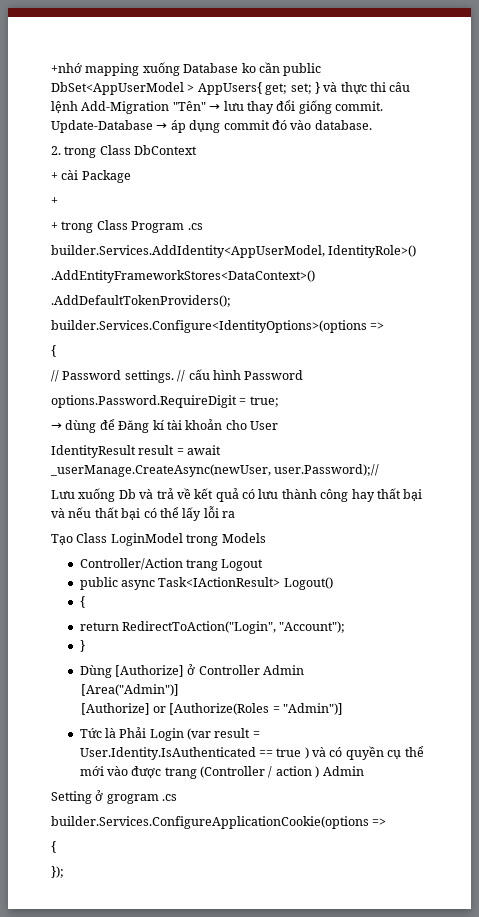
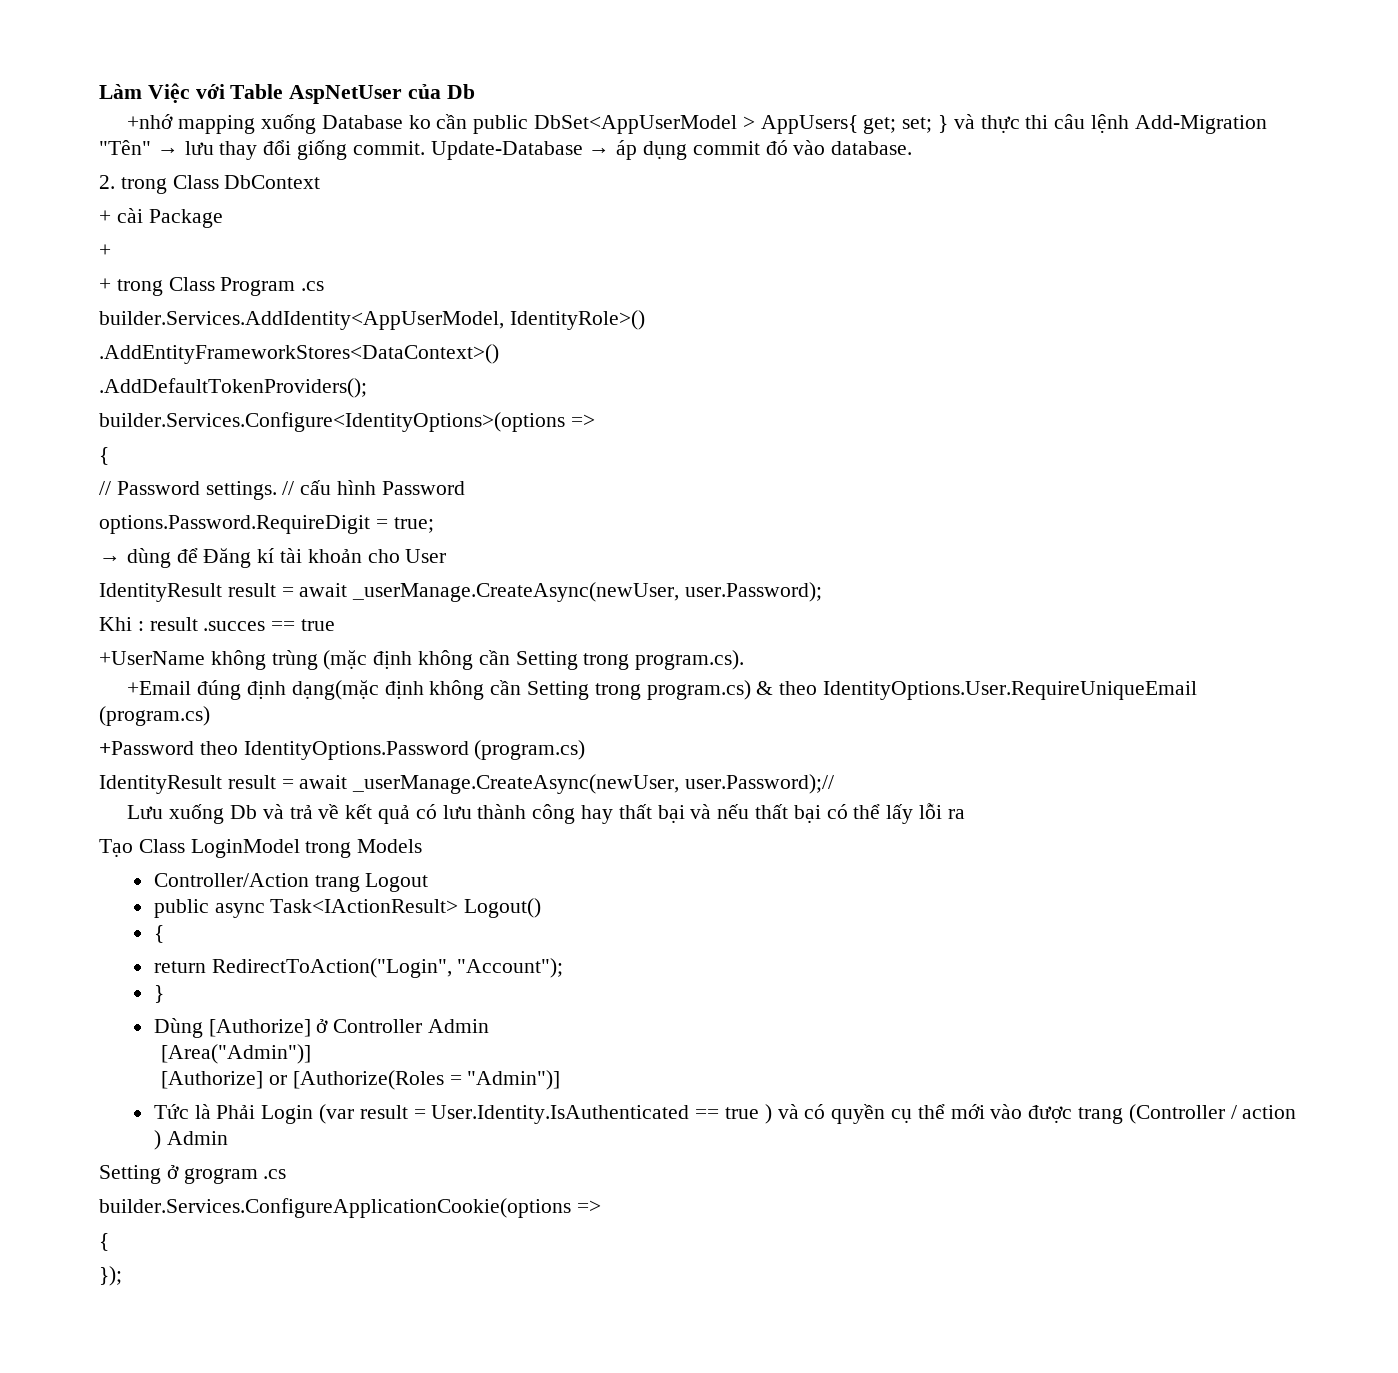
(51, 68) none -> [99,83,475,104] Làm Việc với Table AspNetUser của Db //
(278, 425) none -> [99,582,823,602] [99,617,336,631] [99,650,745,670] [127,680,1197,700] [99,706,210,726] [99,740,586,760] // IdentityResult result = await _userManage.CreateAsync(newUser, user.Password); // Khi : result .succes == true // +UserName không trùng (mặc định không cần Setting trong program.cs). // +Email đúng định dạng(mặc định không cần Setting trong program.cs) & theo IdentityOptions.User.RequireUniqueEmail (program.cs) // +Password theo IdentityOptions.Password (program.cs)

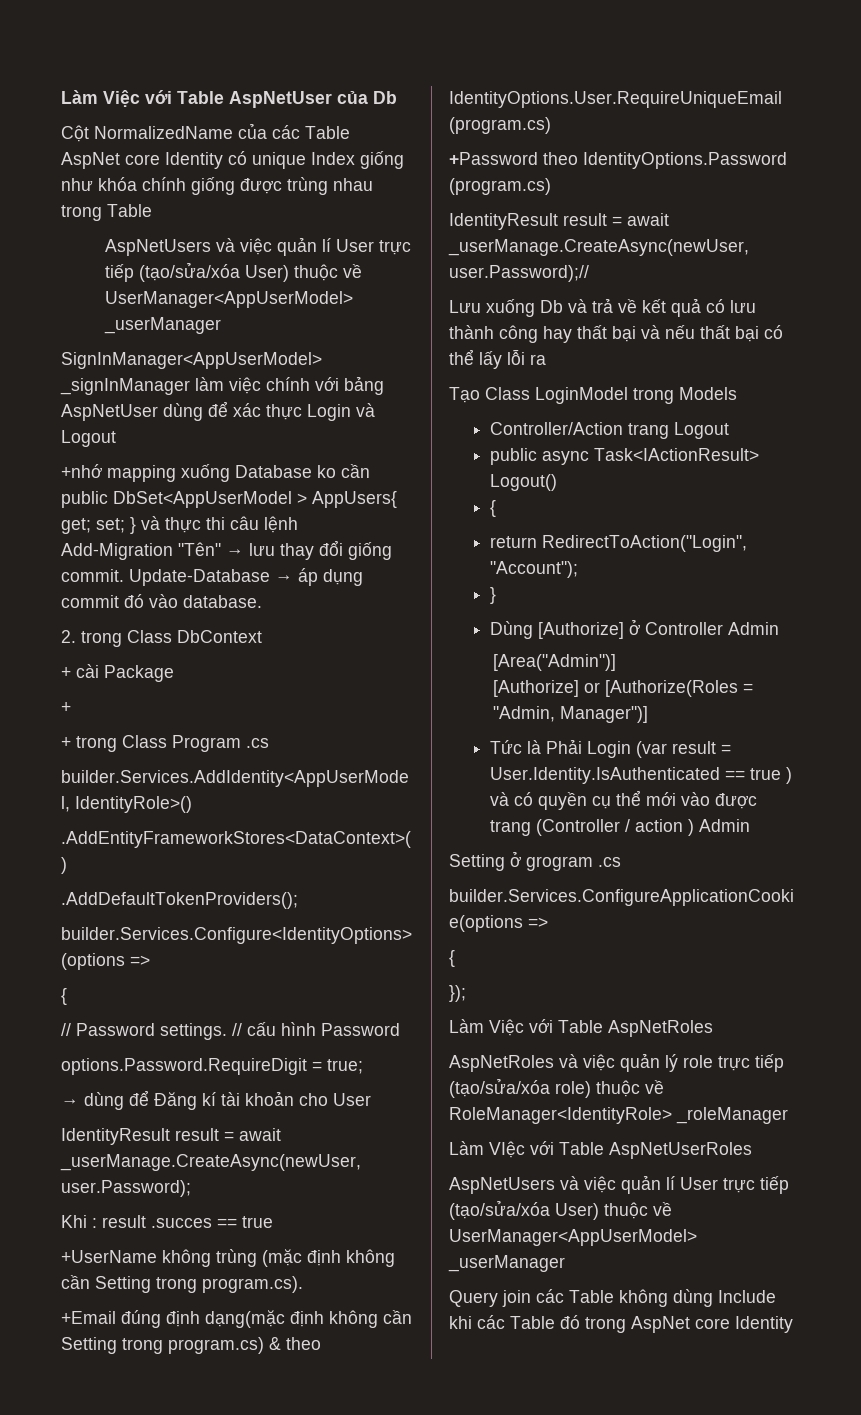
(475, 91) none -> [61,123,350,142] [61,151,404,169] [61,177,373,195] [61,204,152,221] [104,237,411,256] [104,262,362,282] [104,291,353,308] [103,317,221,334] [61,352,322,369] [60,376,384,395] [61,401,375,421] [61,430,116,447] // Cột NormalizedName của các Table AspNet core Identity có unique Index giống như khóa chính giống được trùng nhau trong Table // AspNetUsers và việc quản lí User trực tiếp (tạo/sửa/xóa User) thuộc về UserManager<AppUserModel> _userManager // SignInManager<AppUserModel> _signInManager làm việc chính với bảng AspNetUser dùng để xác thực Login và Logout
[467,1070,561,1090] "Admin")] -> [492,706,648,723] "Admin, Manager")]
(122, 1276) none -> [449,1019,713,1037] [449,1053,784,1072] [449,1078,664,1098] [449,1107,788,1124] [449,1141,752,1159] [449,1175,789,1194] [449,1200,672,1220] [449,1229,697,1246] [448,1255,565,1272] [449,1289,776,1307] [449,1315,793,1333] // Làm Việc với Table AspNetRoles // AspNetRoles và việc quản lý role trực tiếp (tạo/sửa/xóa role) thuộc về RoleManager<IdentityRole> _roleManager // Làm VIệc với Table AspNetUserRoles // AspNetUsers và việc quản lí User trực tiếp (tạo/sửa/xóa User) thuộc về UserManager<AppUserModel> _userManager // Query join các Table không dùng Include khi các Table đó trong AspNet core Identity

